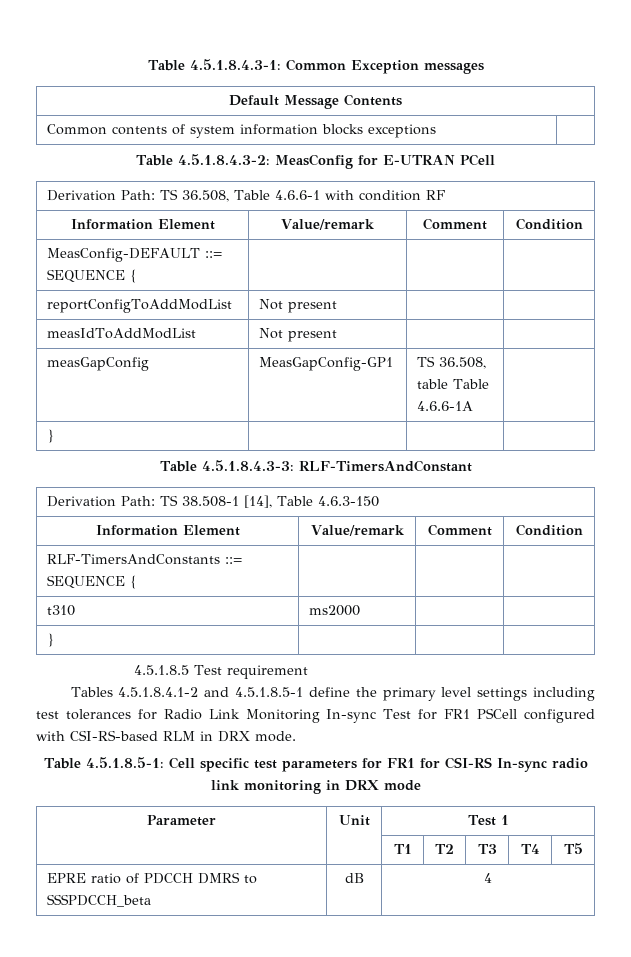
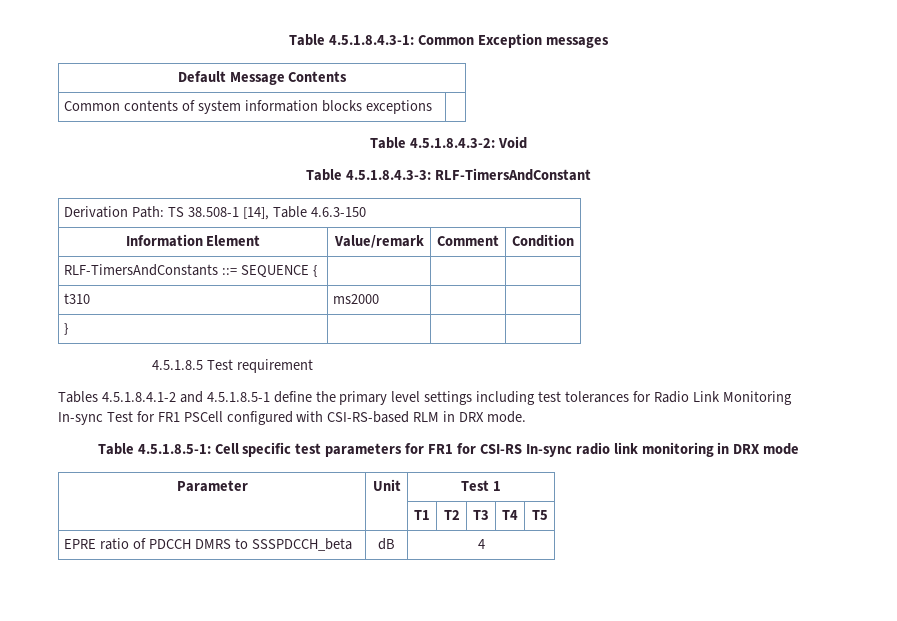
[274,154,495,169] [47,189,446,202] [70,219,215,230] [281,219,376,230] [423,218,487,230] [515,218,583,230] [47,248,223,262] [47,269,138,283] [47,299,233,313] [259,299,338,313] [47,328,197,339] [259,328,338,342] [47,357,150,371] [259,357,394,371] [417,356,487,369] [417,379,490,389] [417,401,474,411] [47,429,55,443] MeasConfig for E-UTRAN PCell // Derivation Path: TS 36.508, Table 4.6.6-1 with condition RF // Information Element | Value/remark | Comment | Condition // MeasConfig-DEFAULT ::= SEQUENCE { | | | // reportConfigToAddModList | Not present | | // measIdToAddModList | Not present | | // measGapConfig | MeasGapConfig-GP1 | TS 36.508, table Table 4.6.6-1A | // } | | | -> [497,136,527,149] Void

